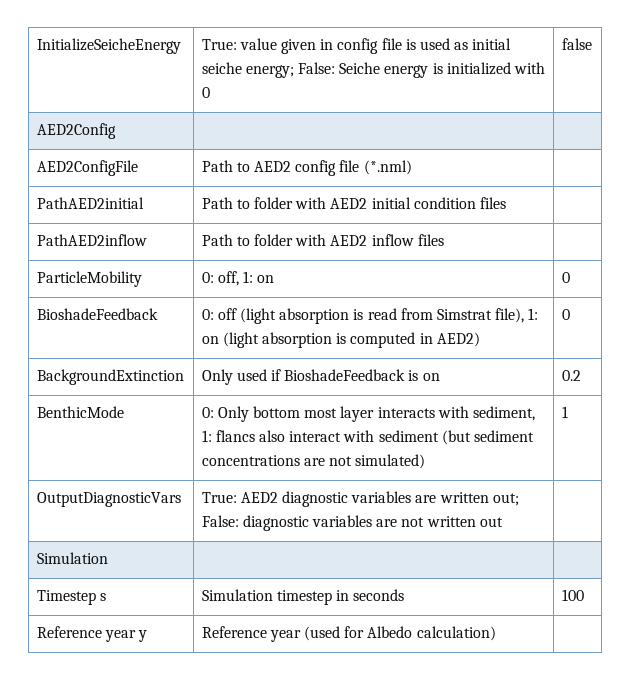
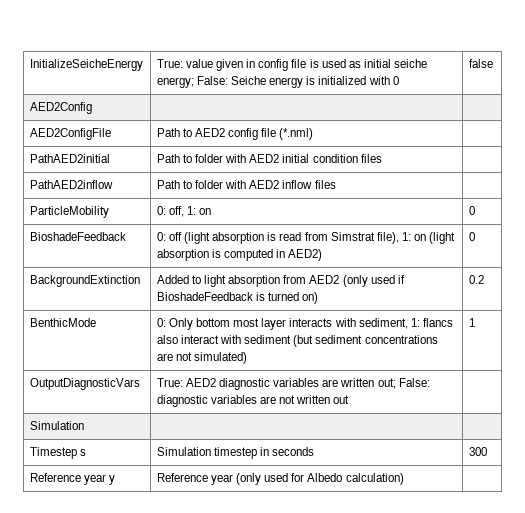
[201,369,233,385] Only -> [156,275,368,287] Added to light absorption from AED2 (only
[422,373,440,381] on -> [268,292,319,304] turned on)
[561,589,584,601] 100 -> [468,447,487,456] 300
[304,626,341,641] (used -> [236,473,289,485] (only used

